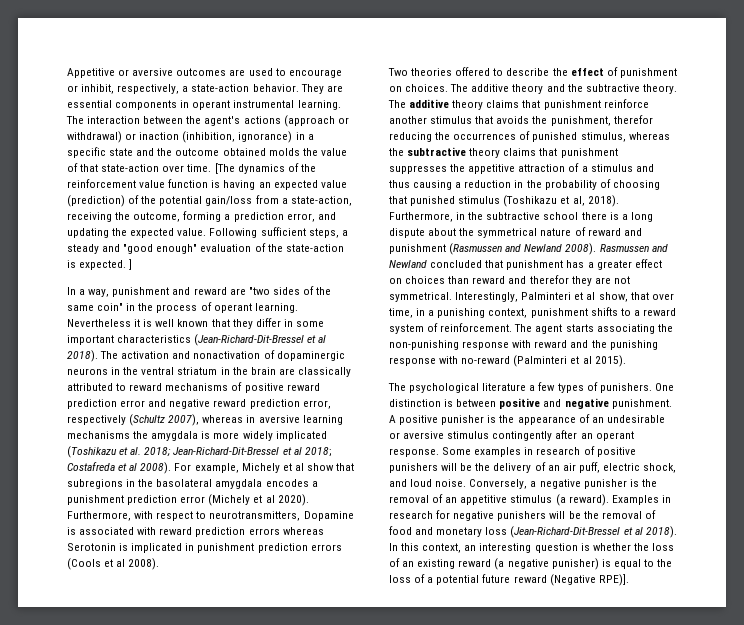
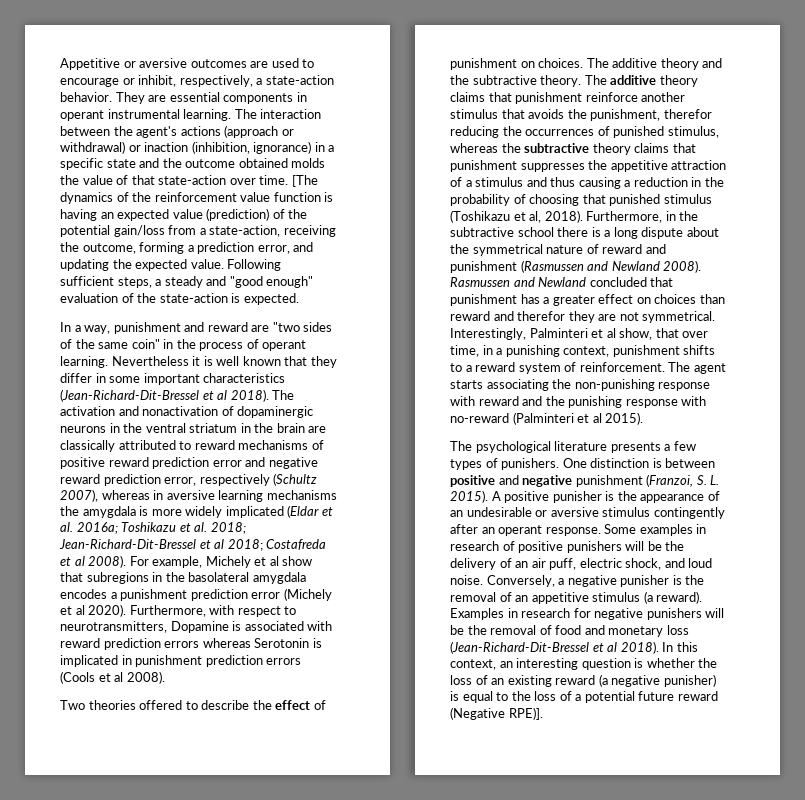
[129,259,133,270] ] -> (299, 299) none
[67,446,117,458] (Toshikazu -> [287,505,333,518] [60,522,177,534] (Eldar et al. 2016a; Toshikazu
(527, 387) none -> [610,442,661,453] presents
[611,399,672,409] punishment. -> [575,474,720,487] [450,490,488,503] punishment (Franzoi, S. L. 2015).

